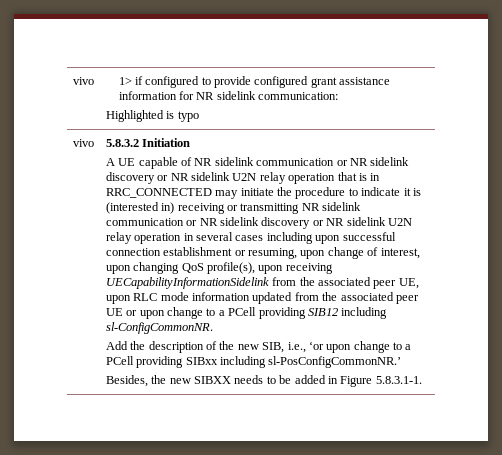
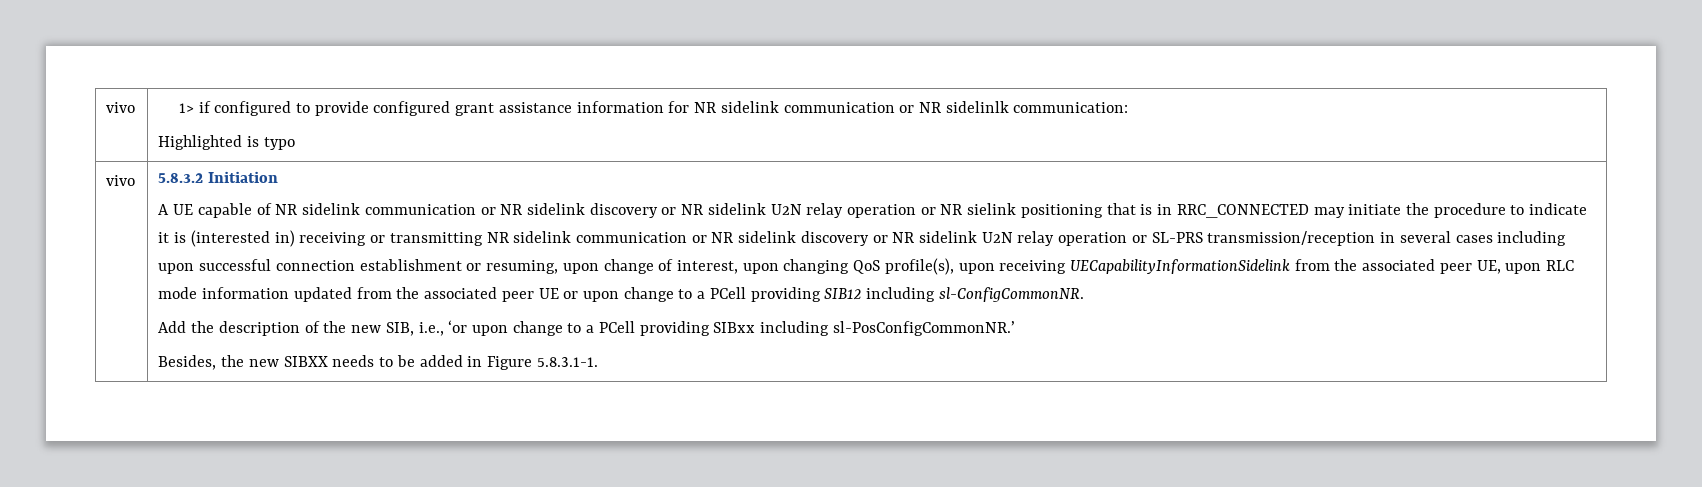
(256, 95) none -> [783,101,1009,113] communication or NR sidelinlk
(336, 178) none -> [920,203,1103,218] or NR sielink positioning
(182, 238) none -> [1131,231,1376,246] or SL-PRS transmission/reception

